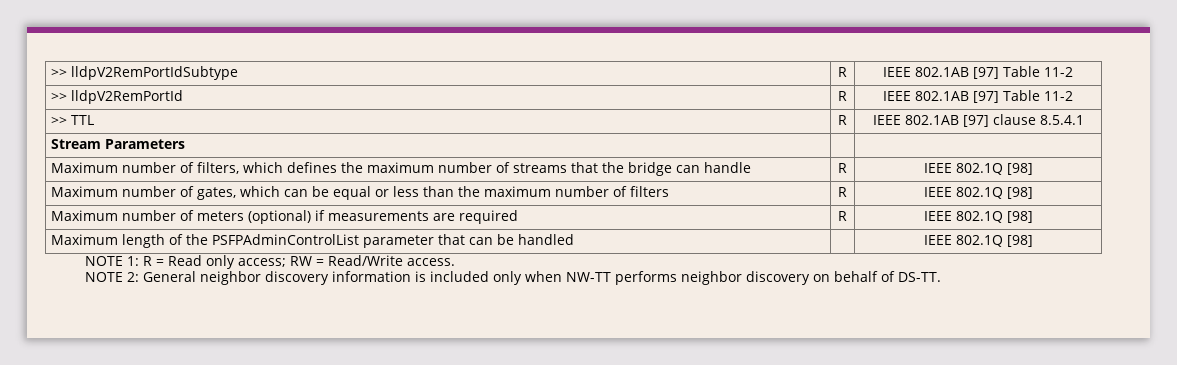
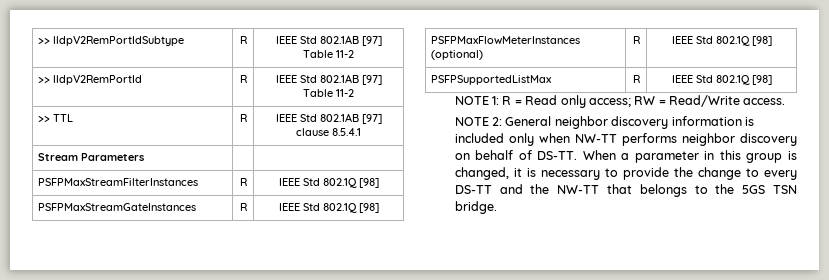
(912, 72) none -> [299,36,317,44] Std
(912, 96) none -> [299,75,317,83] Std
(901, 120) none -> [299,114,317,122] Std
[51,162,752,176] [838,163,847,173] [923,163,1033,175] [51,186,670,200] [838,187,847,197] [923,187,1033,199] [51,210,519,224] [838,211,847,221] [923,211,1033,223] [51,234,575,248] [923,235,952,245] Maximum number of filters, which defines the maximum number of streams that the bridge can handle | R | IEEE 802.1Q [98] // Maximum number of gates, which can be equal or less than the maximum number of filters | R | IEEE 802.1Q [98] // Maximum number of meters (optional) if measurements are required | R | IEEE 802.1Q [98] // Maximum length of the PSFPAdminControlList parameter that can be handled | | IEEE -> [38,178,199,186] [239,178,248,186] [278,178,379,188] [38,203,197,211] [239,203,248,211] [278,203,379,213] [431,36,581,44] [431,50,484,60] [632,36,641,44] [671,36,772,46] [431,75,553,85] [632,75,641,83] [671,75,713,83] PSFPMaxStreamFilterInstances | R | IEEE Std 802.1Q [98] // PSFPMaxStreamGateInstances | R | IEEE Std 802.1Q [98] // PSFPMaxFlowMeterInstances (optional) | R | IEEE Std 802.1Q [98] // PSFPSupportedListMax | R | IEEE Std
(941, 277) none -> [582,150,797,163] [454,167,797,180] [454,184,797,197] [454,201,497,214] When a parameter in this group is changed, it is necessary to provide the change to every DS-TT and the NW-TT that belongs to the 5GS TSN bridge.

